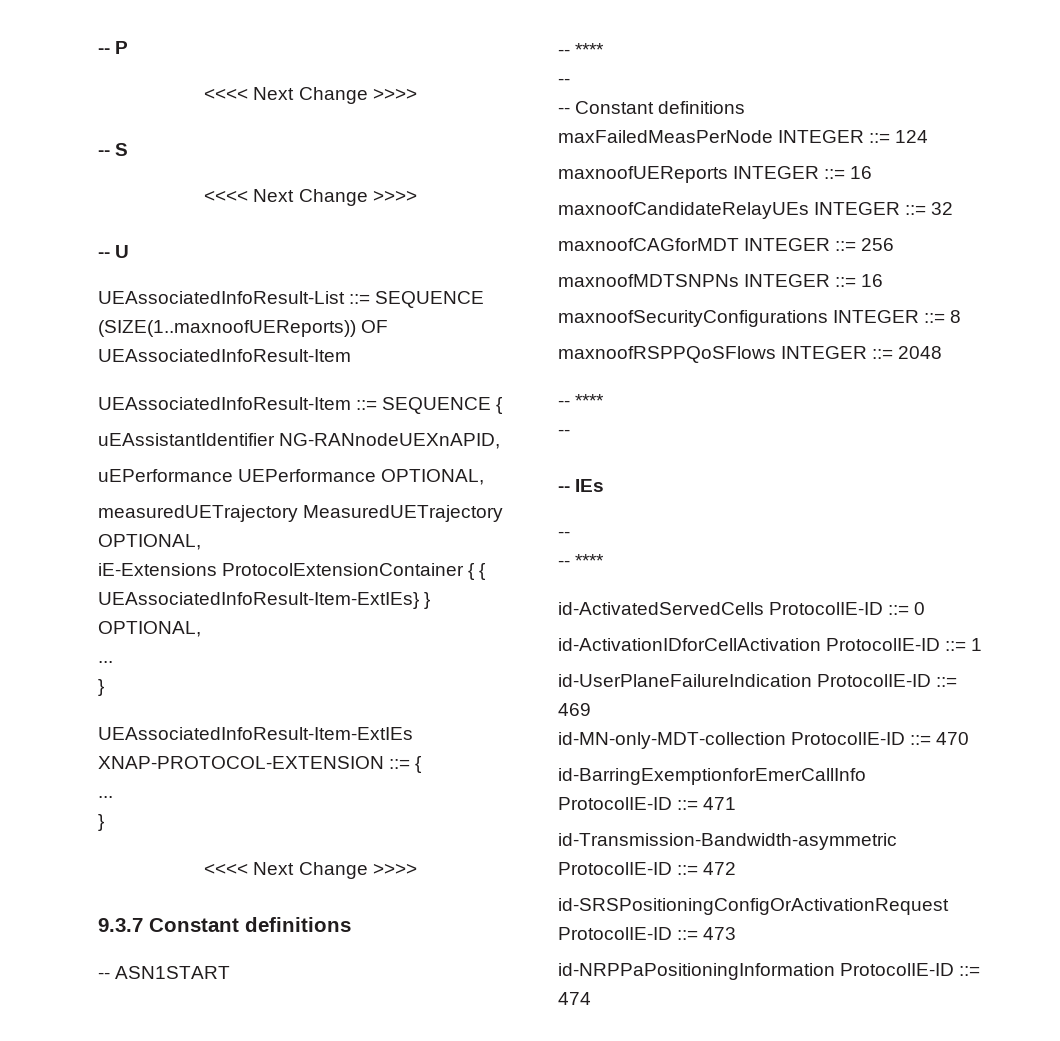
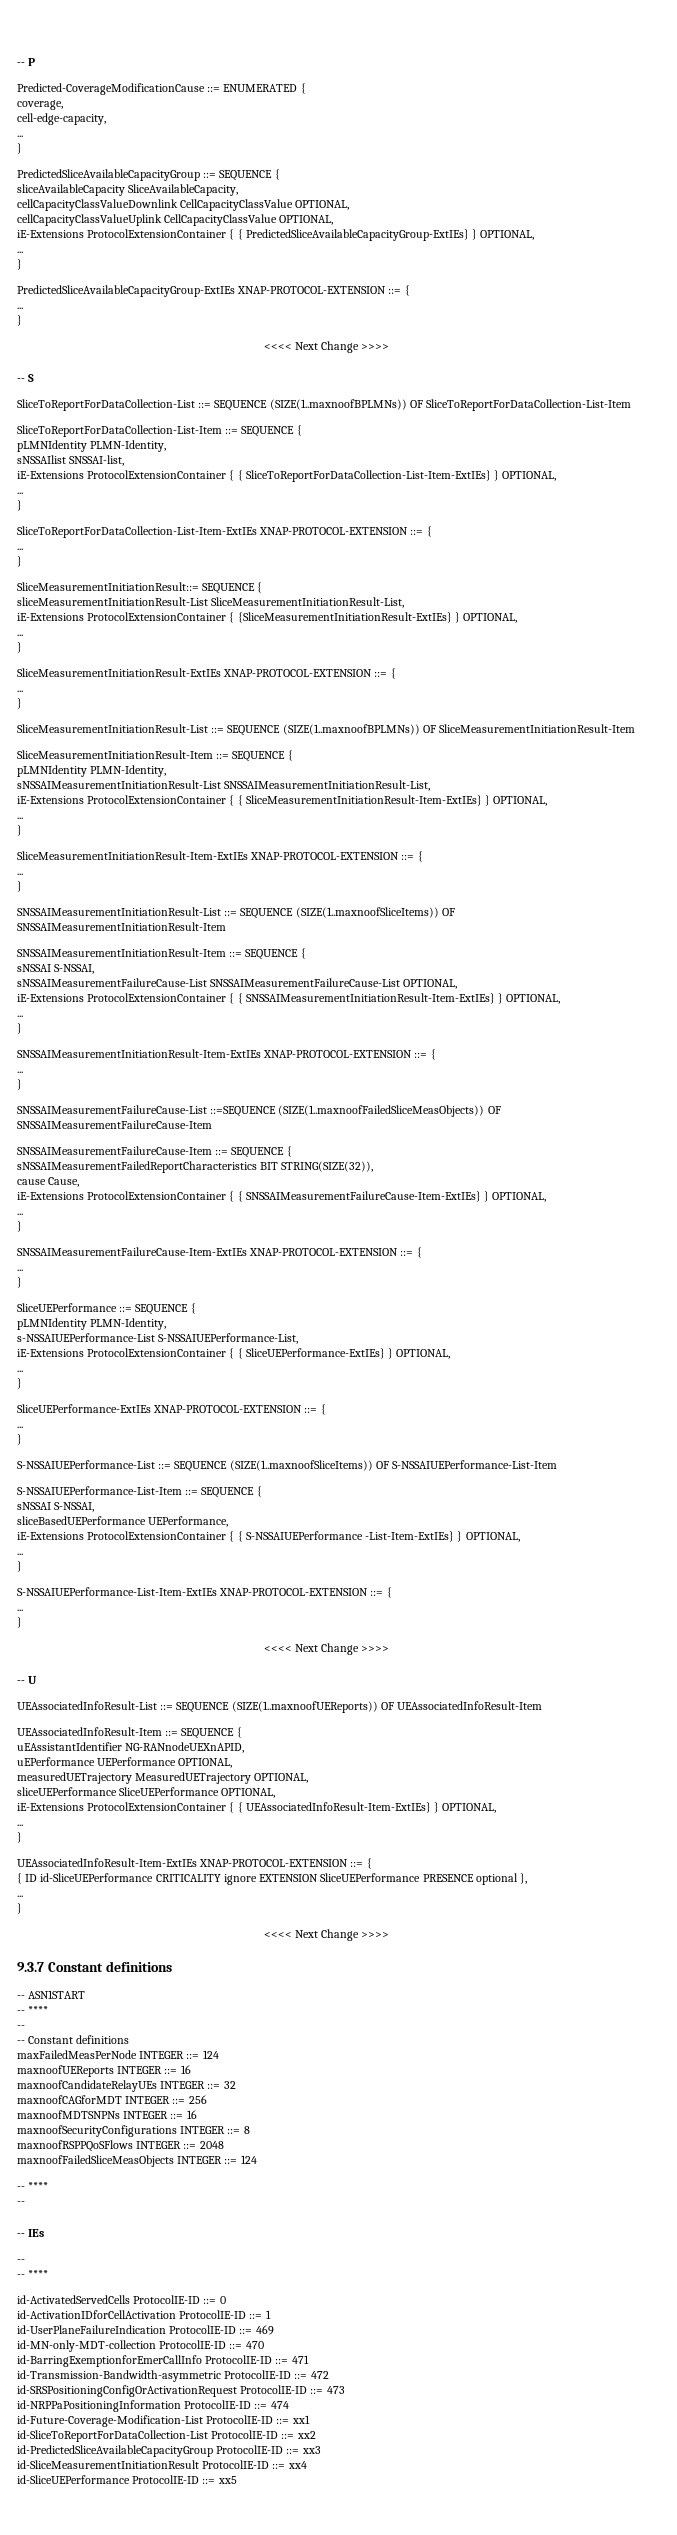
(129, 47) none -> [17,83,306,95] [17,100,63,110] [17,113,106,125] [17,135,23,137] [17,143,22,154] [17,169,280,181] [17,184,239,196] [17,199,350,211] [17,214,334,226] [17,229,535,241] [17,251,23,253] [17,259,22,270] [17,285,410,297] [17,307,23,309] [17,315,22,326] // Predicted-CoverageModificationCause ::= ENUMERATED { // coverage, // cell-edge-capacity, // ... // } // PredictedSliceAvailableCapacityGroup ::= SEQUENCE { // sliceAvailableCapacity SliceAvailableCapacity, // cellCapacityClassValueDownlink CellCapacityClassValue OPTIONAL, // cellCapacityClassValueUplink CellCapacityClassValue OPTIONAL, // iE-Extensions ProtocolExtensionContainer { { PredictedSliceAvailableCapacityGroup-ExtIEs} } OPTIONAL, // ... // } // PredictedSliceAvailableCapacityGroup-ExtIEs XNAP-PROTOCOL-EXTENSION ::= { // ... // }
(129, 149) none -> [17,399,632,411] [17,425,302,437] [17,440,167,452] [17,455,125,466] [17,470,557,482] [17,492,23,494] [17,500,22,511] [17,526,432,538] [17,548,23,550] [17,556,22,567] [17,582,263,594] [17,597,405,608] [17,612,518,623] [17,634,23,636] [17,642,22,653] [17,668,396,679] [17,690,23,692] [17,698,22,709] [17,724,636,736] [17,750,293,762] [17,765,167,777] [17,780,431,791] [17,795,548,806] [17,817,23,819] [17,825,22,836] [17,851,423,862] [17,873,23,875] [17,881,22,892] [17,907,455,919] [17,922,226,931] [17,948,306,960] [17,964,95,974] [17,978,458,989] [17,993,561,1004] [17,1015,23,1017] [17,1023,22,1034] [17,1049,436,1060] [17,1071,23,1073] [17,1079,22,1090] [17,1105,501,1117] [17,1120,212,1129] [17,1146,292,1158] [17,1161,374,1173] [17,1177,80,1187] [17,1191,547,1202] [17,1213,23,1215] [17,1221,22,1232] [17,1247,422,1258] [17,1269,23,1271] [17,1277,22,1288] [17,1303,196,1315] [17,1318,167,1330] [17,1333,299,1344] [17,1348,451,1359] [17,1370,23,1372] [17,1378,22,1389] [17,1404,326,1415] [17,1426,23,1428] [17,1434,22,1445] [17,1460,558,1472] [17,1486,262,1498] [17,1502,95,1512] [17,1516,229,1527] [17,1531,520,1542] [17,1553,23,1555] [17,1561,22,1572] [17,1587,392,1598] [17,1609,23,1611] [17,1617,22,1628] // SliceToReportForDataCollection-List ::= SEQUENCE (SIZE(1..maxnoofBPLMNs)) OF SliceToReportForDataCollection-List-Item // SliceToReportForDataCollection-List-Item ::= SEQUENCE { // pLMNIdentity PLMN-Identity, // sNSSAIlist SNSSAI-list, // iE-Extensions ProtocolExtensionContainer { { SliceToReportForDataCollection-List-Item-ExtIEs} } OPTIONAL, // ... // } // SliceToReportForDataCollection-List-Item-ExtIEs XNAP-PROTOCOL-EXTENSION ::= { // ... // } // SliceMeasurementInitiationResult::= SEQUENCE { // sliceMeasurementInitiationResult-List SliceMeasurementInitiationResult-List, // iE-Extensions ProtocolExtensionContainer { {SliceMeasurementInitiationResult-ExtIEs} } OPTIONAL, // ... // } // SliceMeasurementInitiationResult-ExtIEs XNAP-PROTOCOL-EXTENSION ::= { // ... // } // SliceMeasurementInitiationResult-List ::= SEQUENCE (SIZE(1..maxnoofBPLMNs)) OF SliceMeasurementInitiationResult-Item // SliceMeasurementInitiationResult-Item ::= SEQUENCE { // pLMNIdentity PLMN-Identity, // sNSSAIMeasurementInitiationResult-List SNSSAIMeasurementInitiationResult-List, // iE-Extensions ProtocolExtensionContainer { { SliceMeasurementInitiationResult-Item-ExtIEs} } OPTIONAL, // ... // } // SliceMeasurementInitiationResult-Item-ExtIEs XNAP-PROTOCOL-EXTENSION ::= { // ... // } // SNSSAIMeasurementInitiationResult-List ::= SEQUENCE (SIZE(1..maxnoofSliceItems)) OF SNSSAIMeasurementInitiationResult-Item // SNSSAIMeasurementInitiationResult-Item ::= SEQUENCE { // sNSSAI S-NSSAI, // sNSSAIMeasurementFailureCause-List SNSSAIMeasurementFailureCause-List OPTIONAL, // iE-Extensions ProtocolExtensionContainer { { SNSSAIMeasurementInitiationResult-Item-ExtIEs} } OPTIONAL, // ... // } // SNSSAIMeasurementInitiationResult-Item-ExtIEs XNAP-PROTOCOL-EXTENSION ::= { // ... // } // SNSSAIMeasurementFailureCause-List ::=SEQUENCE (SIZE(1..maxnoofFailedSliceMeasObjects)) OF SNSSAIMeasurementFailureCause-Item // SNSSAIMeasurementFailureCause-Item ::= SEQUENCE { // sNSSAIMeasurementFailedReportCharacteristics BIT STRING(SIZE(32)), // cause Cause, // iE-Extensions ProtocolExtensionContainer { { SNSSAIMeasurementFailureCause-Item-ExtIEs} } OPTIONAL, // ... // } // SNSSAIMeasurementFailureCause-Item-ExtIEs XNAP-PROTOCOL-EXTENSION ::= { // ... // } // SliceUEPerformance ::= SEQUENCE { // pLMNIdentity PLMN-Identity, // s-NSSAIUEPerformance-List S-NSSAIUEPerformance-List, // iE-Extensions ProtocolExtensionContainer { { SliceUEPerformance-ExtIEs} } OPTIONAL, // ... // } // SliceUEPerformance-ExtIEs XNAP-PROTOCOL-EXTENSION ::= { // ... // } // S-NSSAIUEPerformance-List ::= SEQUENCE (SIZE(1..maxnoofSliceItems)) OF S-NSSAIUEPerformance-List-Item // S-NSSAIUEPerformance-List-Item ::= SEQUENCE { // sNSSAI S-NSSAI, // sliceBasedUEPerformance UEPerformance, // iE-Extensions ProtocolExtensionContainer { { S-NSSAIUEPerformance -List-Item-ExtIEs} } OPTIONAL, // ... // } // S-NSSAIUEPerformance-List-Item-ExtIEs XNAP-PROTOCOL-EXTENSION ::= { // ... // }
(201, 542) none -> [17,1787,276,1798] // sliceUEPerformance SliceUEPerformance OPTIONAL,
(423, 764) none -> [17,1873,528,1885] // { ID id-SliceUEPerformance CRITICALITY ignore EXTENSION SliceUEPerformance PRESENCE optional },
(943, 352) none -> [17,2155,257,2167] // maxnoofFailedSliceMeasObjects INTEGER ::= 124
(591, 998) none -> [17,2415,310,2427] [17,2430,316,2442] [17,2445,321,2457] [17,2460,307,2469] [17,2475,237,2484] // id-Future-Coverage-Modification-List ProtocolIE-ID ::= xx1 // id-SliceToReportForDataCollection-List ProtocolIE-ID ::= xx2 // id-PredictedSliceAvailableCapacityGroup ProtocolIE-ID ::= xx3 // id-SliceMeasurementInitiationResult ProtocolIE-ID ::= xx4 // id-SliceUEPerformance ProtocolIE-ID ::= xx5

